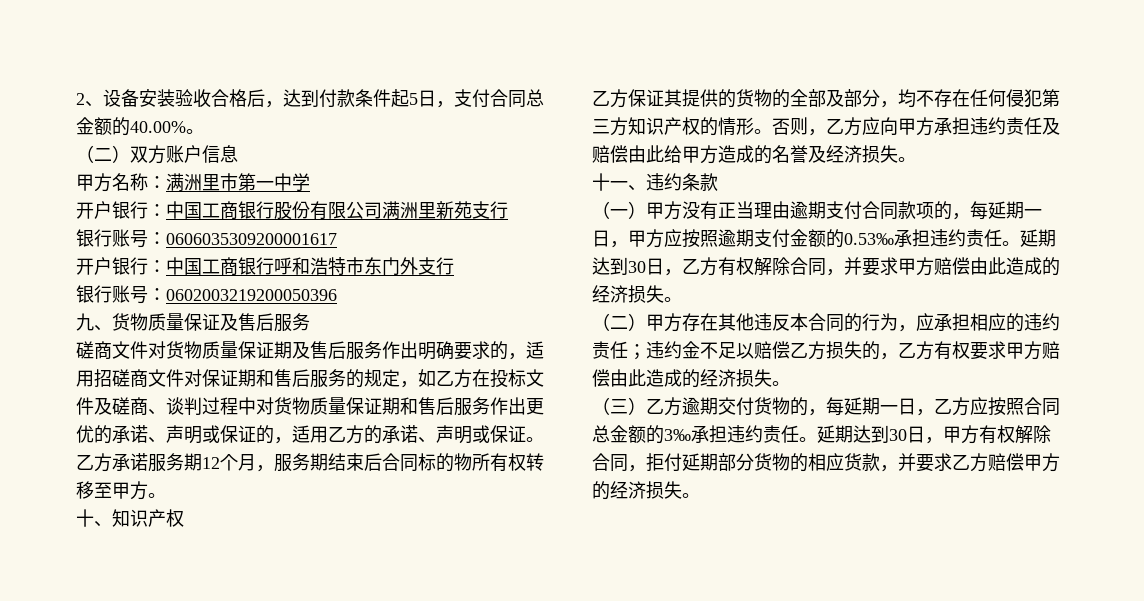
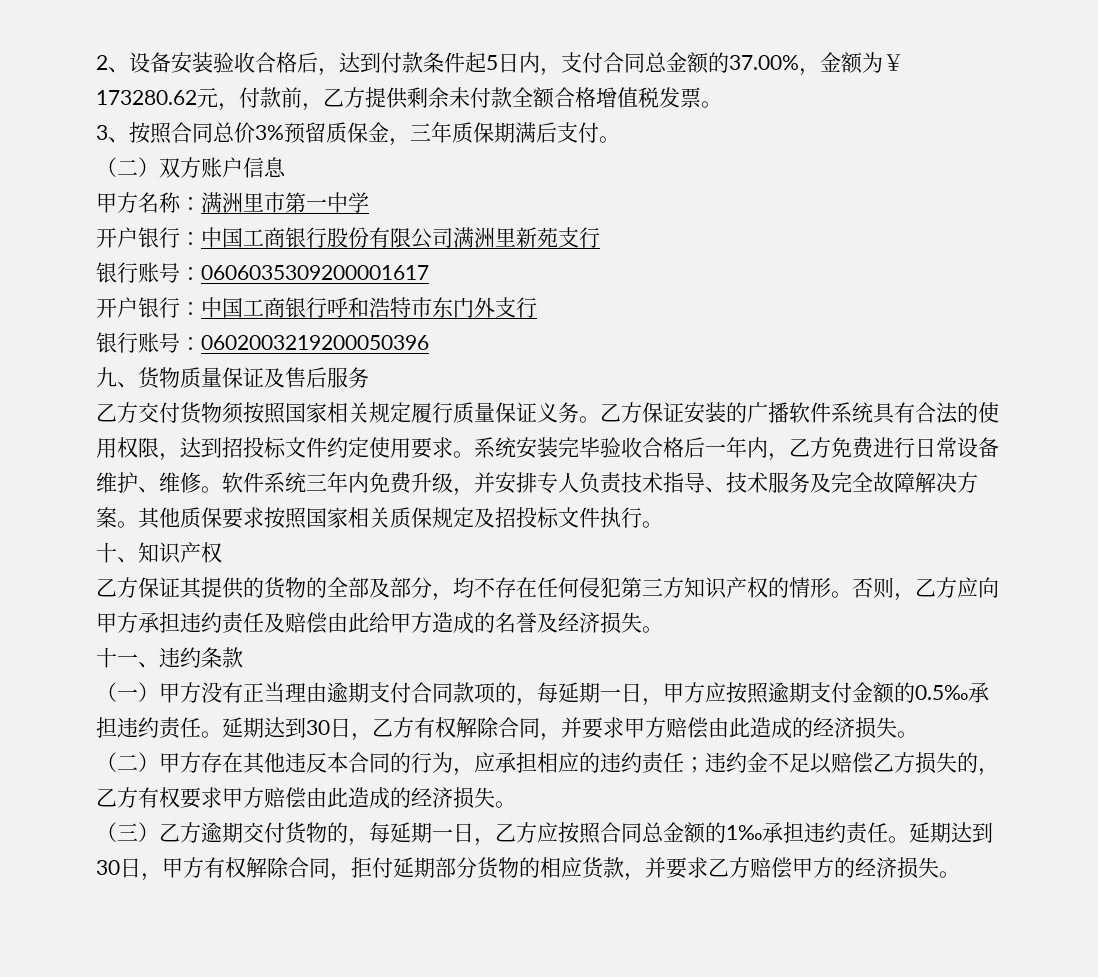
(436, 98) none -> [519,52,540,73] 内
[130,121,186,133] 40.00% -> [729,52,904,76] [96,87,722,111] [96,122,599,146] 37.00%，金额为￥173280.62元，付款前，乙方提供剩余未付款全额合格增值税发票。 // 3、按照合同总价3%预留质保金，三年质保期满后支付
[76,341,544,360] [76,369,544,388] [76,397,544,416] [76,425,544,444] [76,453,544,472] [76,481,148,500] 磋商文件对货物质量保证期及售后服务作出明确要求的，适用招磋商文件对保证期和售后服务的规定，如乙方在投标文件及磋商、谈判过程中对货物质量保证期和售后服务作出更优的承诺、声明或保证的，适用乙方的承诺、声明或保证。乙方承诺服务期12个月，服务期结束后合同标的物所有权转移至甲方 -> [96,402,999,424] [96,437,999,461] [96,472,978,496] [96,507,642,529] 乙方交付货物须按照国家相关规定履行质量保证义务。乙方保证安装的广播软件系统具有合法的使用权限，达到招投标文件约定使用要求。系统安装完毕验收合格后一年内，乙方免费进行日常设备维护、维修。软件系统三年内免费升级，并安排专人负责技术指导、技术服务及完全故障解决方案。其他质保要求按照国家相关质保规定及招投标文件执行
[844,233,894,245] 0.53‰ -> [915,685,968,700] 0.5‰
[664,429,691,441] 3‰ -> [726,825,762,840] 1‰

